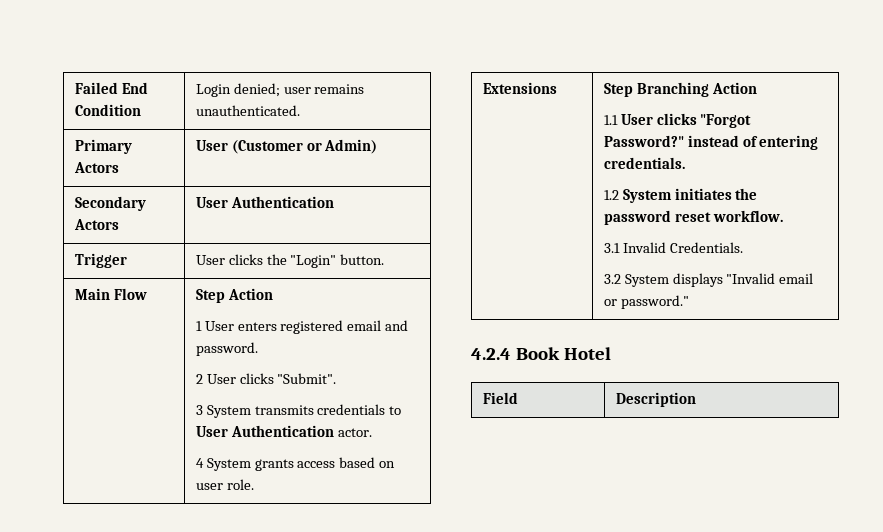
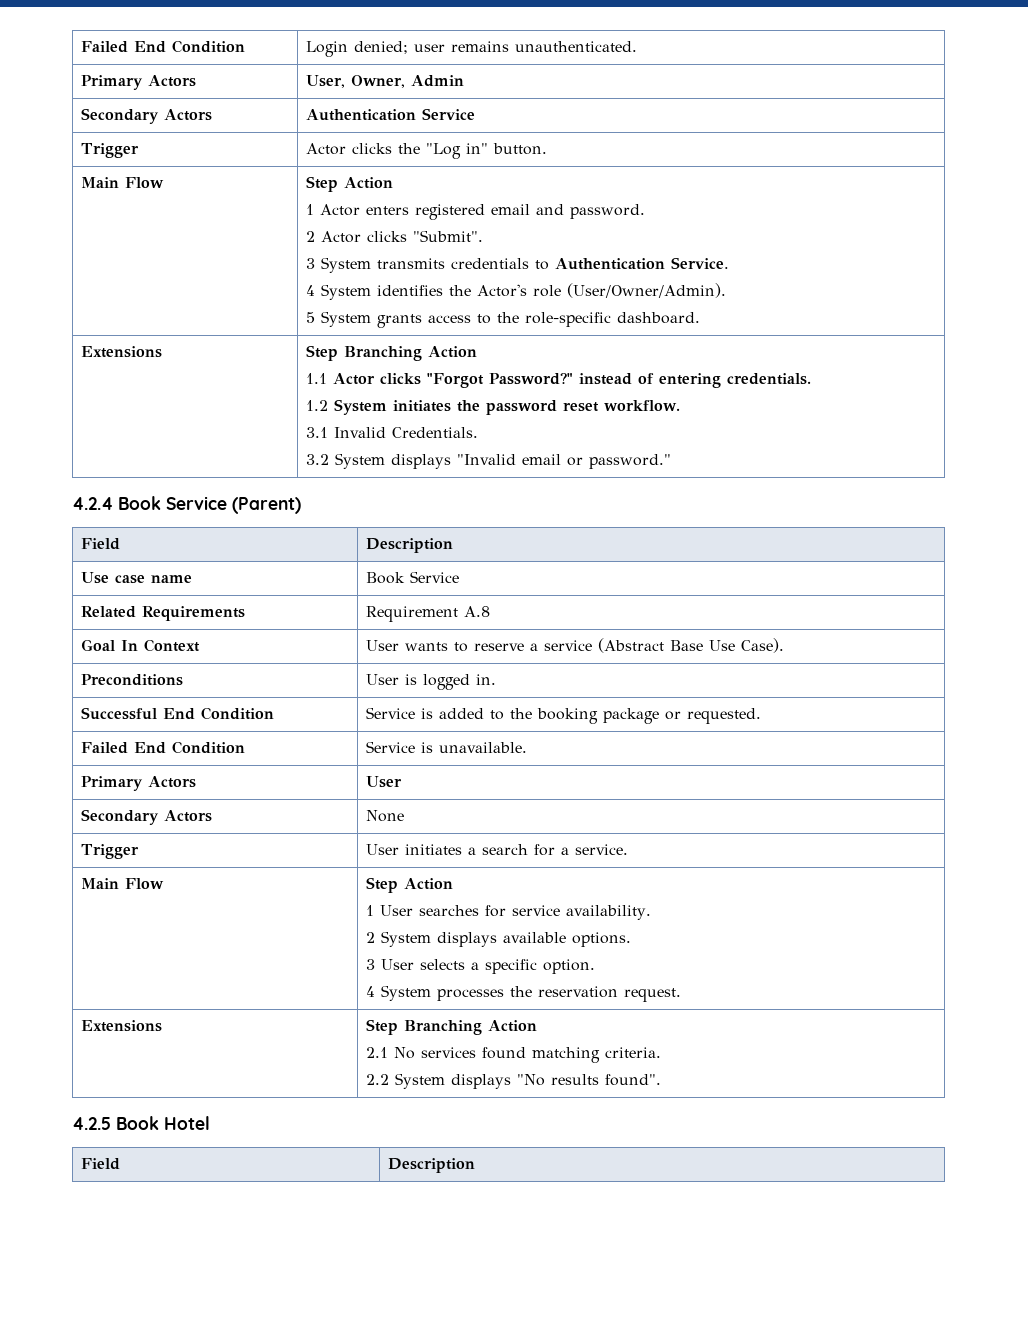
[195,139,378,154] [74,196,146,211] [73,219,119,230] [195,196,334,208] [74,253,127,268] [195,255,225,265] User (Customer or Admin) // Secondary Actors | User Authentication // Trigger | User -> [305,75,464,88] [80,108,212,124] [305,108,475,121] [80,143,139,158] [305,143,346,155] User, Owner, Admin // Secondary Actors | Authentication Service // Trigger | Actor
[290,255,337,268] "Login" -> [425,143,488,159] "Log in"
[204,321,234,331] User -> [319,204,360,216] Actor
[206,374,236,384] User -> [320,231,361,243] Actor
[195,425,372,437] [195,457,396,471] [195,479,254,490] User Authentication actor. // 4 System grants access based on user role. -> [554,257,729,270] [305,283,726,300] [305,311,700,328] Authentication Service. // 4 System identifies the Actor's role (User/Owner/Admin). // 5 System grants access to the role-specific dashboard.
[620,114,653,125] User -> [332,373,375,385] Actor
(560, 353) none -> [166,496,301,514] [80,538,120,550] [365,538,453,553] [80,572,192,584] [365,571,459,584] [80,606,245,621] [365,606,490,622] [80,639,200,652] [365,638,784,653] [80,674,183,686] [365,674,496,690] [80,707,274,720] [365,707,761,724] [80,741,245,754] [365,741,527,753] [80,776,196,791] [365,776,402,788] [80,809,212,825] [365,810,404,822] [80,844,139,859] [365,844,628,856] [80,878,164,889] [365,877,453,893] [365,905,651,920] [365,931,631,947] [365,959,595,974] [365,985,681,1002] [80,1020,162,1032] [365,1019,537,1035] [365,1047,661,1063] [365,1073,661,1089] [72,1116,159,1130] Service (Parent) // Field | Description // Use case name | Book Service // Related Requirements | Requirement A.8 // Goal In Context | User wants to reserve a service (Abstract Base Use Case). // Preconditions | User is logged in. // Successful End Condition | Service is added to the booking package or requested. // Failed End Condition | Service is unavailable. // Primary Actors | User // Secondary Actors | None // Trigger | User initiates a search for a service. // Main Flow | Step Action // 1 User searches for service availability. // 2 System displays available options. // 3 User selects a specific option. // 4 System processes the reservation request. // Extensions | Step Branching Action // 2.1 No services found matching criteria. // 2.2 System displays "No results found". // 4.2.5 Book

